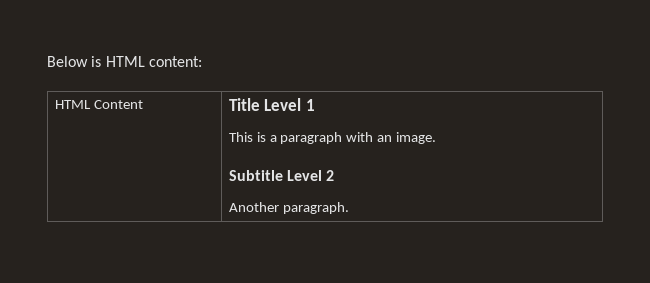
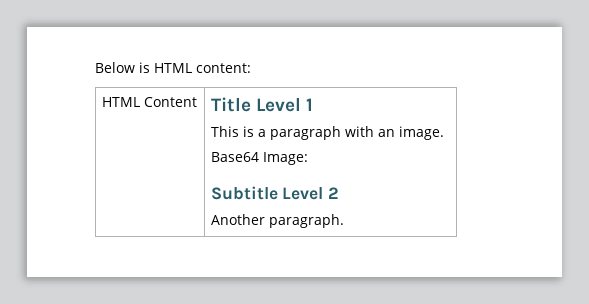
(437, 138) none -> [210,152,308,165] // Base64 Image:

